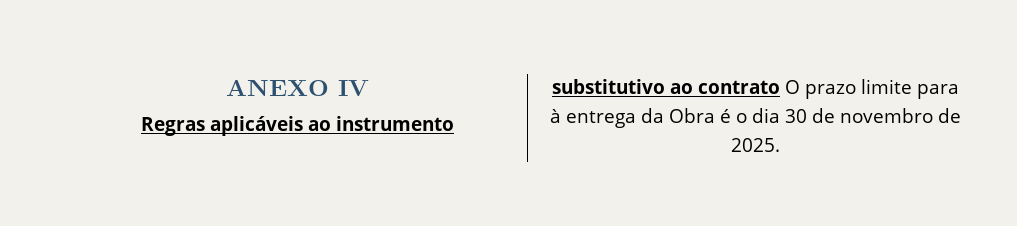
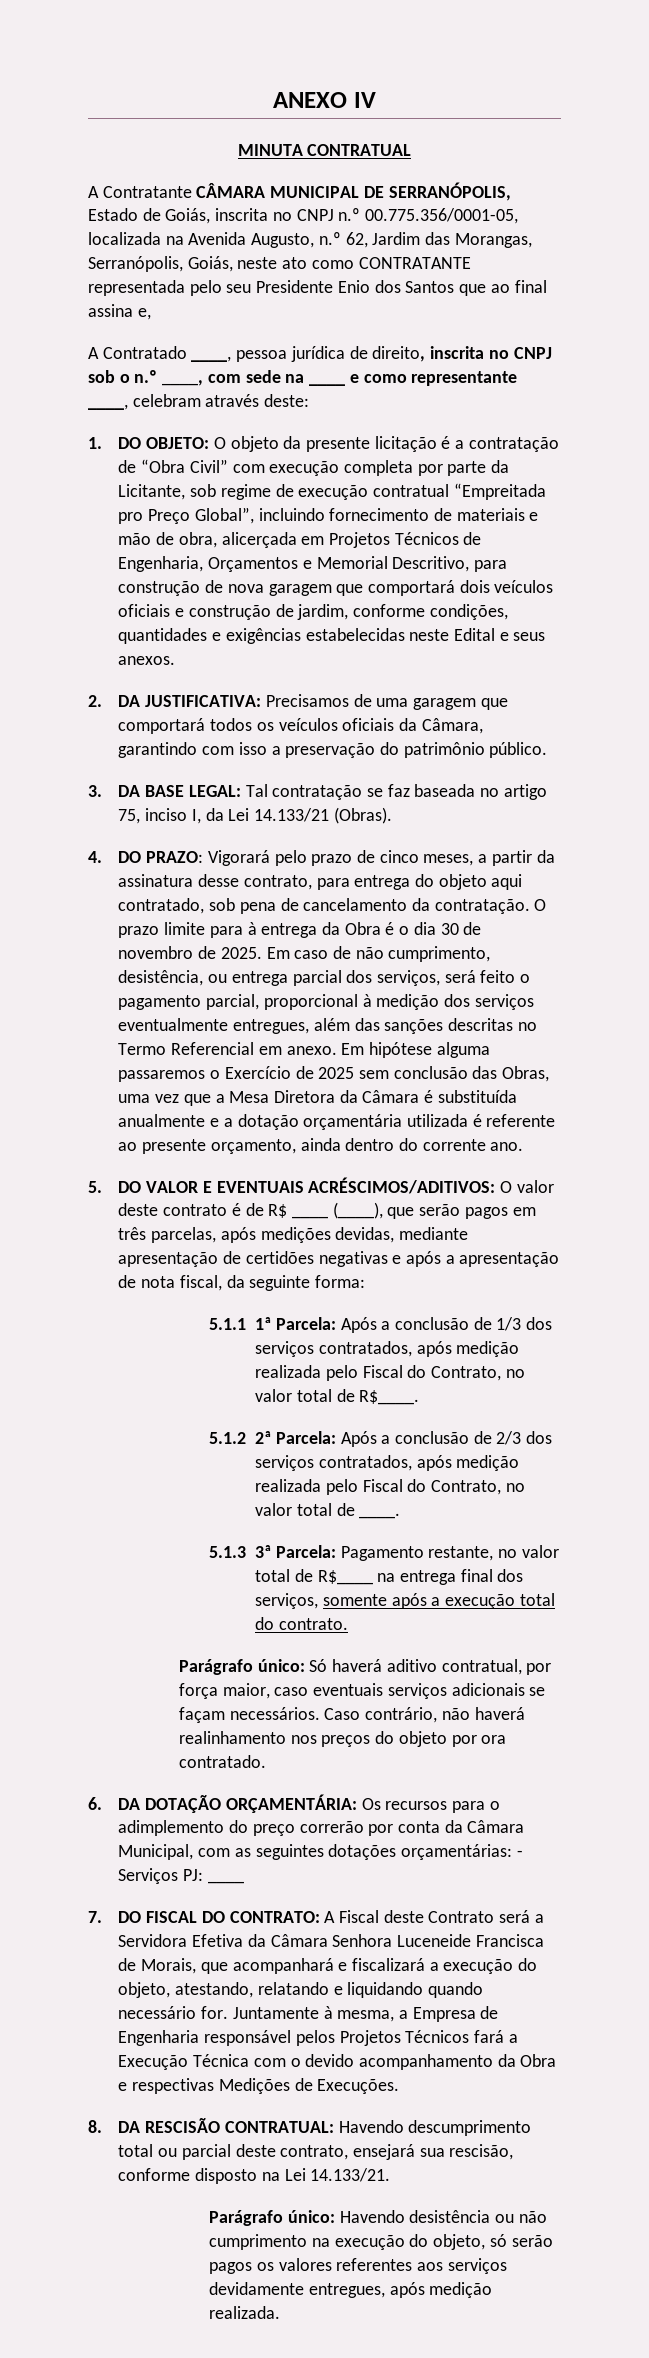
[141,116,454,136] [552,79,780,94] Regras aplicáveis ao instrumento substitutivo ao contrato -> [237,144,412,156] [88,182,511,201] [88,208,519,224] [88,232,532,248] [88,256,471,272] [88,280,547,296] [88,304,151,320] [88,346,552,362] [88,370,305,386] [309,383,346,386] [349,371,518,386] [88,394,310,410] [88,436,559,452] [118,459,510,476] [118,483,546,500] [118,507,539,524] [118,532,482,548] [118,556,507,572] [118,580,554,596] [118,604,508,620] [118,628,546,644] [118,656,176,665] [88,694,508,710] [118,718,483,734] [118,742,548,758] [88,784,547,800] [118,807,392,824] [88,850,555,866] [118,874,523,890] [118,898,530,914] MINUTA CONTRATUAL // A Contratante CÂMARA MUNICIPAL DE SERRANÓPOLIS, Estado de Goiás, inscrita no CNPJ n.º 00.775.356/0001-05, localizada na Avenida Augusto, n.º 62, Jardim das Morangas, Serranópolis, Goiás, neste ato como CONTRATANTE representada pelo seu Presidente Enio dos Santos que ao final assina e, // A Contratado ____, pessoa jurídica de direito, inscrita no CNPJ sob o n.º ____, com sede na ____ e como representante ____, celebram através deste: // 1. DO OBJETO: O objeto da presente licitação é a contratação de “Obra Civil” com execução completa por parte da Licitante, sob regime de execução contratual “Empreitada pro Preço Global”, incluindo fornecimento de materiais e mão de obra, alicerçada em Projetos Técnicos de Engenharia, Orçamentos e Memorial Descritivo, para construção de nova garagem que comportará dois veículos oficiais e construção de jardim, conforme condições, quantidades e exigências estabelecidas neste Edital e seus anexos. // 2. DA JUSTIFICATIVA: Precisamos de uma garagem que comportará todos os veículos oficiais da Câmara, garantindo com isso a preservação do patrimônio público. // 3. DA BASE LEGAL: Tal contratação se faz baseada no artigo 75, inciso I, da Lei 14.133/21 (Obras). // 4. DO PRAZO: Vigorará pelo prazo de cinco meses, a partir da assinatura desse contrato, para entrega do objeto aqui contratado, sob pena de cancelamento da contratação.
(780, 145) none -> [266,946,491,962] [118,970,531,986] [118,994,534,1010] [118,1018,537,1034] [118,1042,490,1058] [118,1066,550,1082] [118,1090,517,1106] [118,1114,556,1130] [118,1138,524,1154] [88,1177,554,1194] [118,1202,536,1219] [118,1227,468,1243] [118,1251,560,1267] [118,1275,365,1291] [209,1317,553,1333] [255,1341,520,1357] [255,1365,525,1381] [255,1389,420,1405] [209,1431,553,1447] [255,1455,520,1471] [255,1479,525,1495] [255,1503,401,1519] [209,1545,559,1561] [255,1569,524,1585] [255,1593,555,1609] [255,1617,348,1630] [178,1659,552,1675] [178,1683,546,1699] [178,1707,525,1723] [178,1731,507,1747] [178,1755,266,1768] [88,1794,500,1813] [118,1820,525,1836] [118,1844,523,1860] [118,1868,204,1884] [207,1881,244,1884] [88,1910,544,1923] [118,1934,544,1947] [118,1958,538,1974] [118,1982,483,1998] [118,2006,499,2022] [118,2030,518,2046] [118,2054,557,2070] [118,2078,400,2094] [88,2118,532,2136] [118,2144,514,2160] [118,2168,391,2184] [209,2210,547,2226] [209,2234,553,2250] [209,2258,507,2274] [209,2282,493,2298] [209,2306,281,2319] Em caso de não cumprimento, desistência, ou entrega parcial dos serviços, será feito o pagamento parcial, proporcional à medição dos serviços eventualmente entregues, além das sanções descritas no Termo Referencial em anexo. Em hipótese alguma passaremos o Exercício de 2025 sem conclusão das Obras, uma vez que a Mesa Diretora da Câmara é substituída anualmente e a dotação orçamentária utilizada é referente ao presente orçamento, ainda dentro do corrente ano. // 5. DO VALOR E EVENTUAIS ACRÉSCIMOS/ADITIVOS: O valor deste contrato é de R$ ____ (____), que serão pagos em três parcelas, após medições devidas, mediante apresentação de certidões negativas e após a apresentação de nota fiscal, da seguinte forma: // 5.1.1 1ª Parcela: Após a conclusão de 1/3 dos serviços contratados, após medição realizada pelo Fiscal do Contrato, no valor total de R$____. // 5.1.2 2ª Parcela: Após a conclusão de 2/3 dos serviços contratados, após medição realizada pelo Fiscal do Contrato, no valor total de ____. // 5.1.3 3ª Parcela: Pagamento restante, no valor total de R$____ na entrega final dos serviços, somente após a execução total do contrato. // Parágrafo único: Só haverá aditivo contratual, por força maior, caso eventuais serviços adicionais se façam necessários. Caso contrário, não haverá realinhamento nos preços do objeto por ora contratado. // 6. DA DOTAÇÃO ORÇAMENTÁRIA: Os recursos para o adimplemento do preço correrão por conta da Câmara Municipal, com as seguintes dotações orçamentárias: - Serviços PJ: ____ // 7. DO FISCAL DO CONTRATO: A Fiscal deste Contrato será a Servidora Efetiva da Câmara Senhora Luceneide Francisca de Morais, que acompanhará e fiscalizará a execução do objeto, atestando, relatando e liquidando quando necessário for. Juntamente à mesma, a Empresa de Engenharia responsável pelos Projetos Técnicos fará a Execução Técnica com o devido acompanhamento da Obra e respectivas Medições de Execuções. // 8. DA RESCISÃO CONTRATUAL: Havendo descumprimento total ou parcial deste contrato, ensejará sua rescisão, conforme disposto na Lei 14.133/21. // Parágrafo único: Havendo desistência ou não cumprimento na execução do objeto, só serão pagos os valores referentes aos serviços devidamente entregues, após medição realizada.

